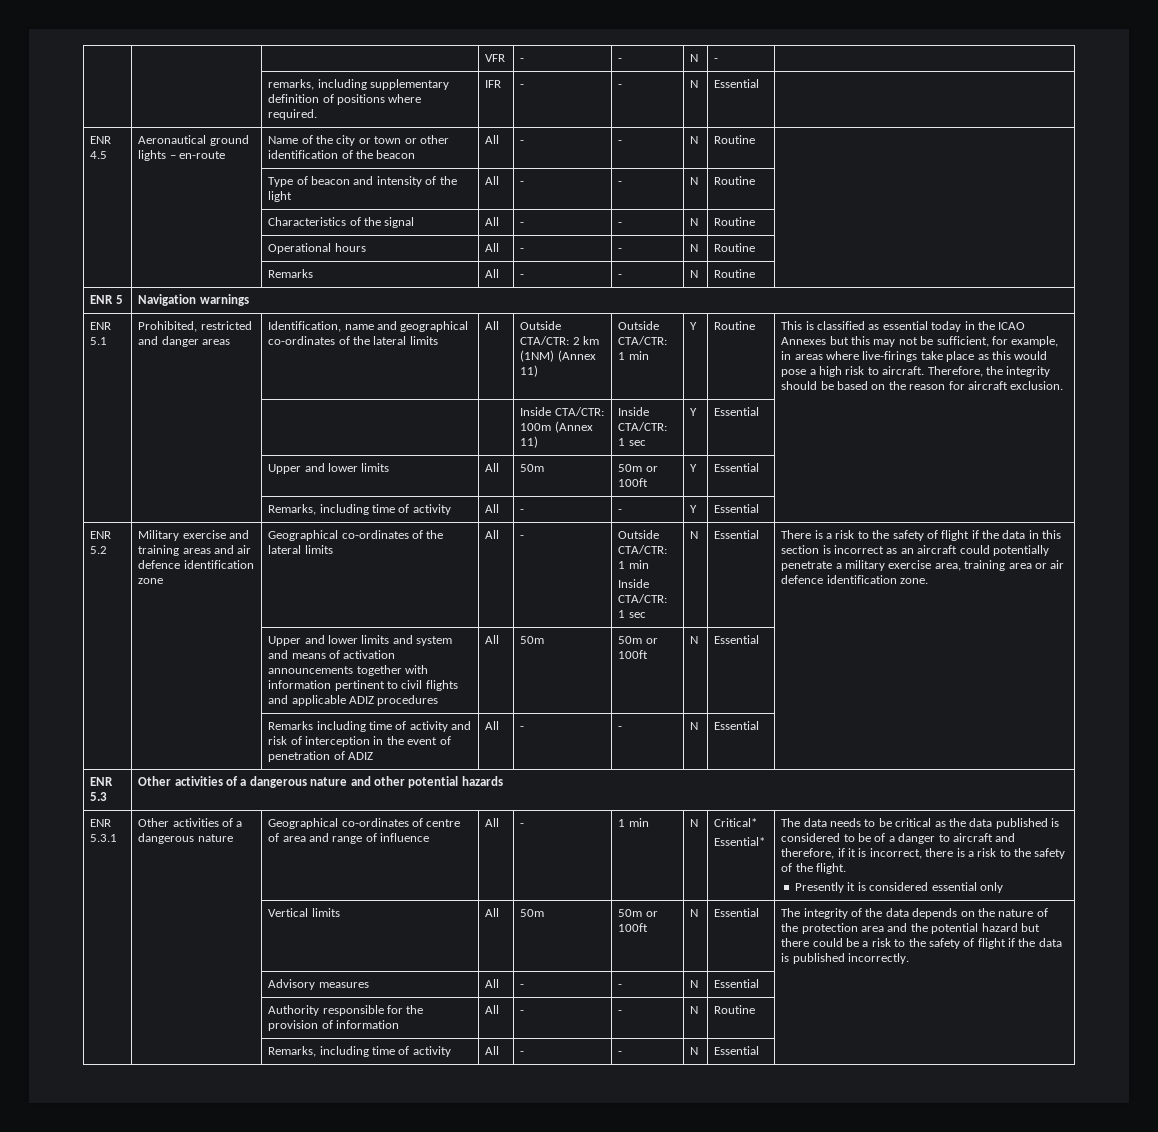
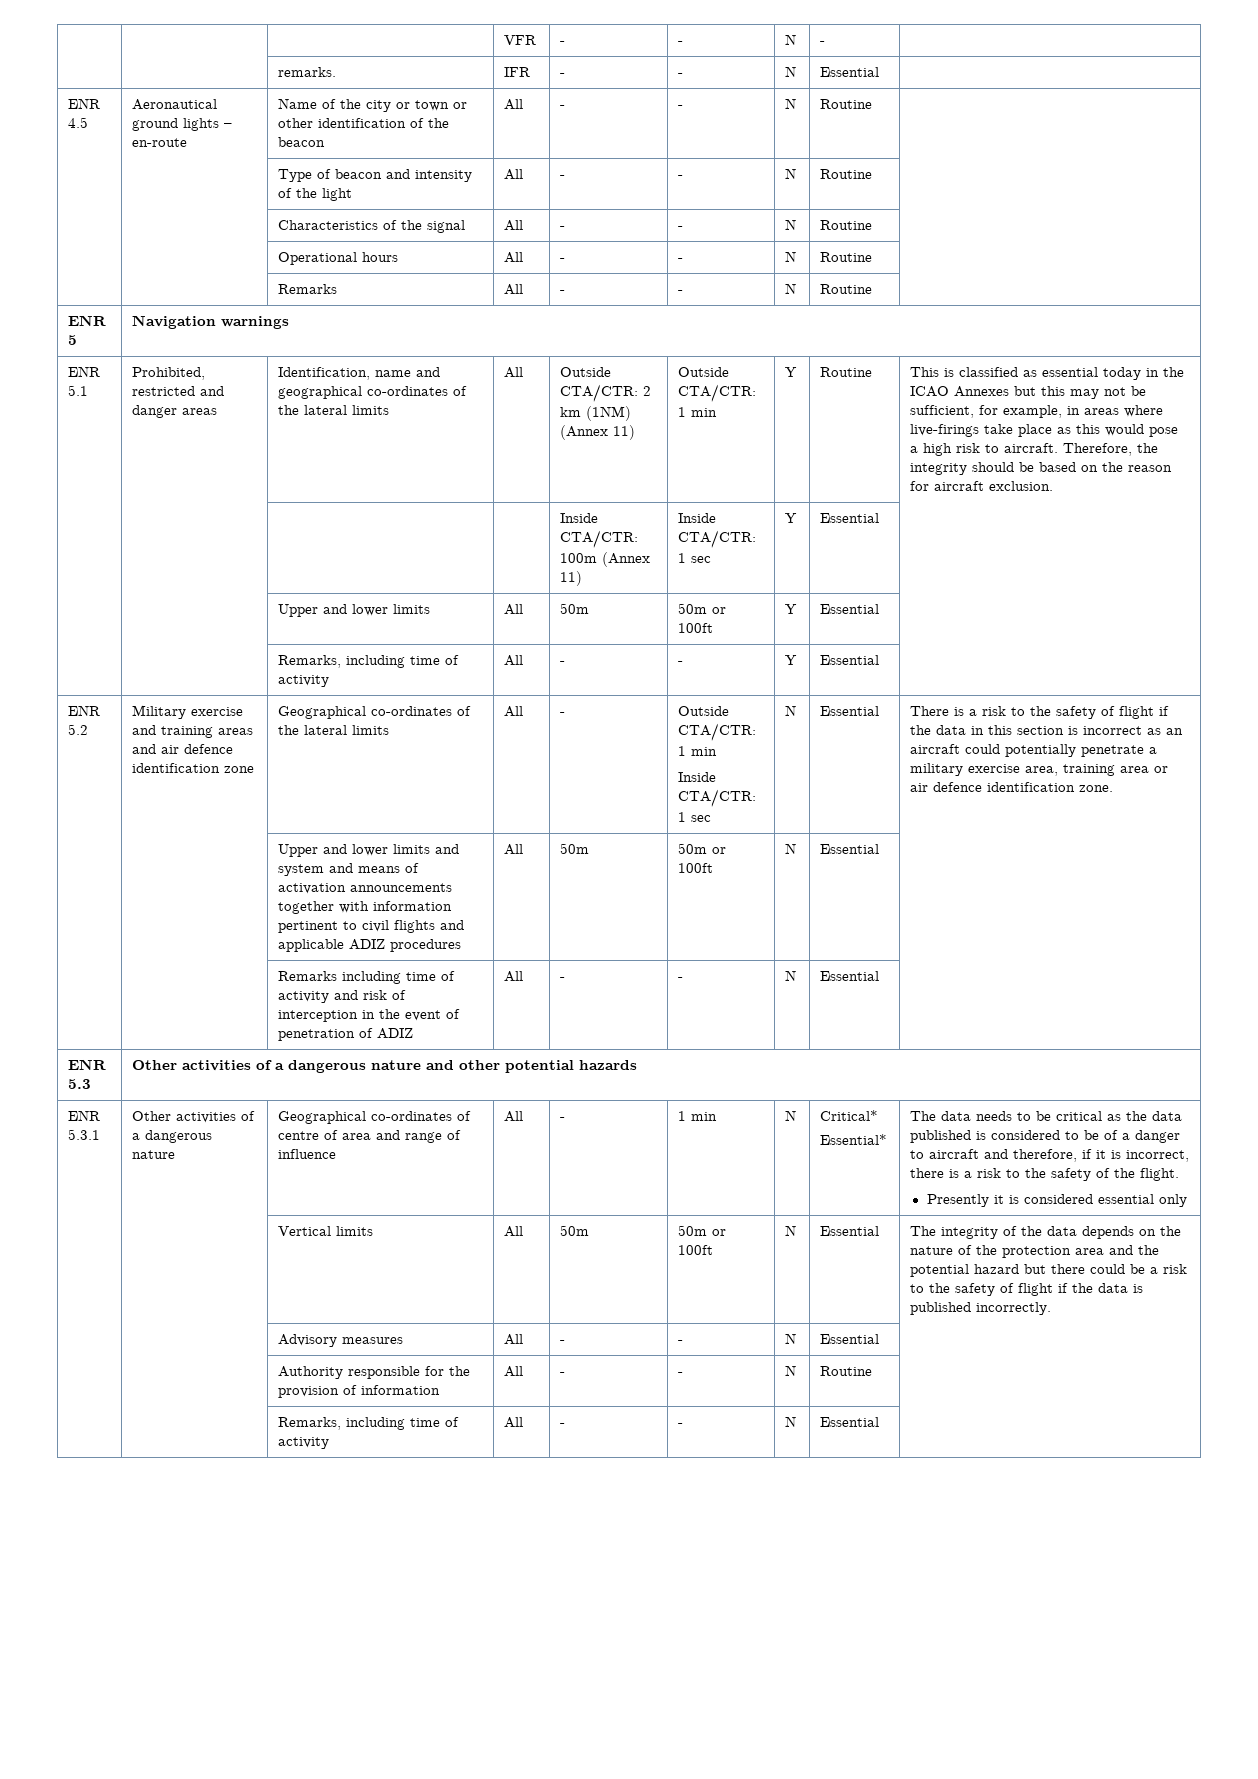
[268,79,450,90] [268,94,422,105] [268,109,318,120] remarks, including supplementary definition of positions where required. -> [278,67,337,77] remarks.

